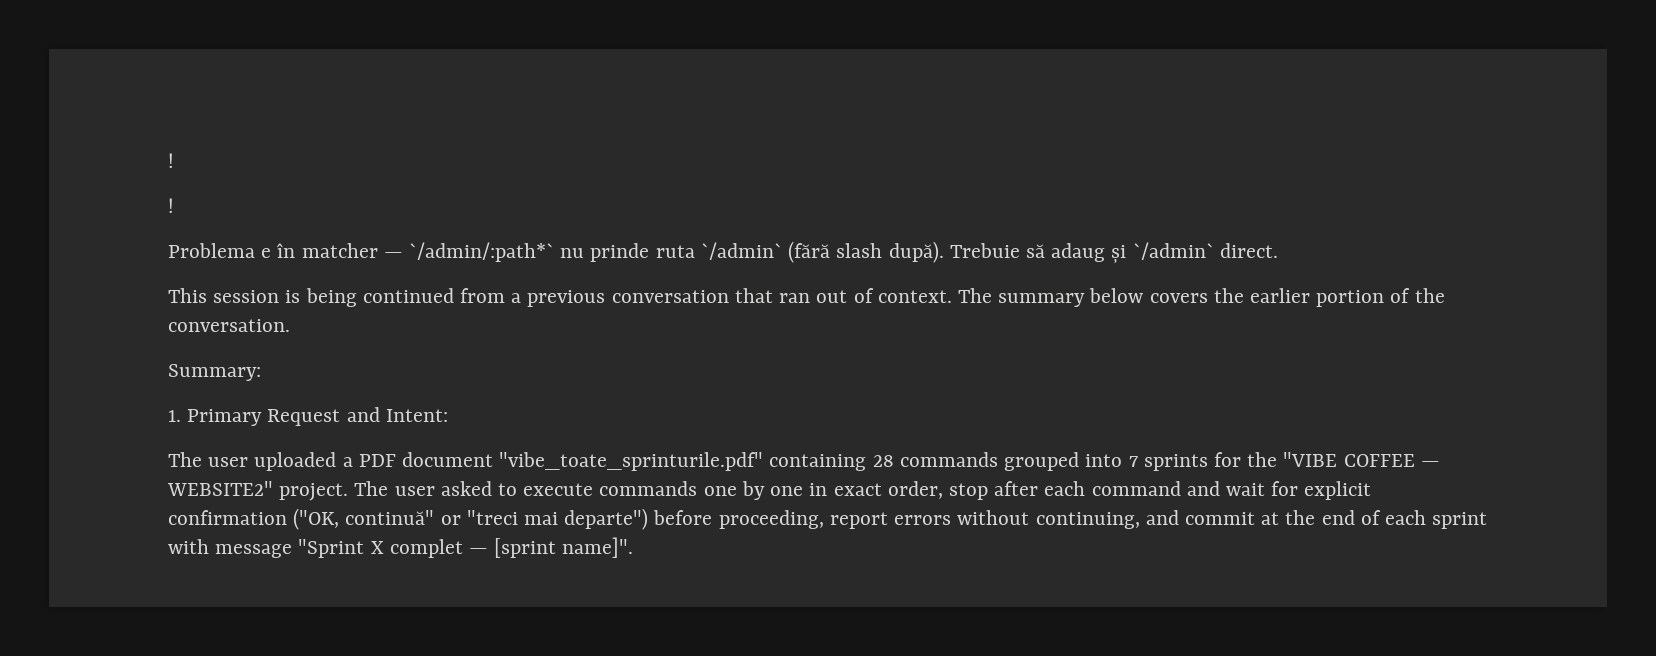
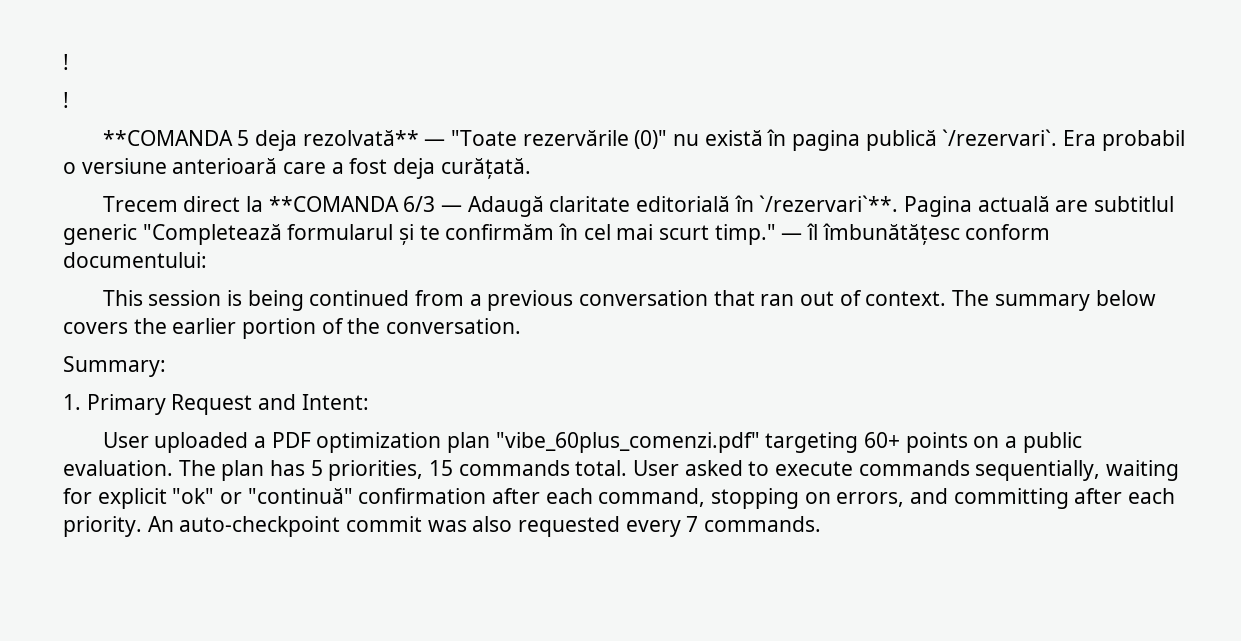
[168,241,1278,264] Problema e în matcher — `/admin/:path*` nu prinde ruta `/admin` (fără slash după). Trebuie să adaug și `/admin` direct. -> [102,129,1185,151] [63,158,531,179] [102,195,1175,217] [63,223,1051,245] [63,252,207,268] **COMANDA 5 deja rezolvată** — "Toate rezervările (0)" nu există în pagina publică `/rezervari`. Era probabil o versiune anterioară care a fost deja curățată. // Trecem direct la **COMANDA 6/3 — Adaugă claritate editorială în `/rezervari`**. Pagina actuală are subtitlul generic "Completează formularul și te confirmăm în cel mai scurt timp." — îl îmbunătățesc conform documentului:
[168,452,249,467] The user -> [102,432,149,448] User
[402,452,1440,471] [167,481,1372,501] [168,508,1488,530] [168,537,634,558] document "vibe_toate_sprinturile.pdf" containing 28 commands grouped into 7 sprints for the "VIBE COFFEE — WEBSITE2" project. The user asked to execute commands one by one in exact order, stop after each command and wait for explicit confirmation ("OK, continuă" or "treci mai departe") before proceeding, report errors without continuing, and commit at the end of each sprint with message "Sprint X complet — [sprint name]". -> [316,432,1082,453] [63,460,1180,481] [63,488,1176,509] [63,516,822,537] optimization plan "vibe_60plus_comenzi.pdf" targeting 60+ points on a public evaluation. The plan has 5 priorities, 15 commands total. User asked to execute commands sequentially, waiting for explicit "ok" or "continuă" confirmation after each command, stopping on errors, and committing after each priority. An auto-checkpoint commit was also requested every 7 commands.

